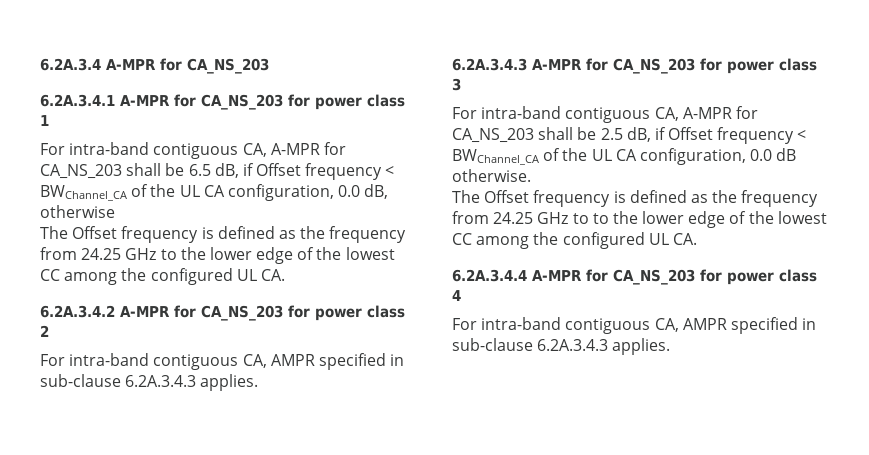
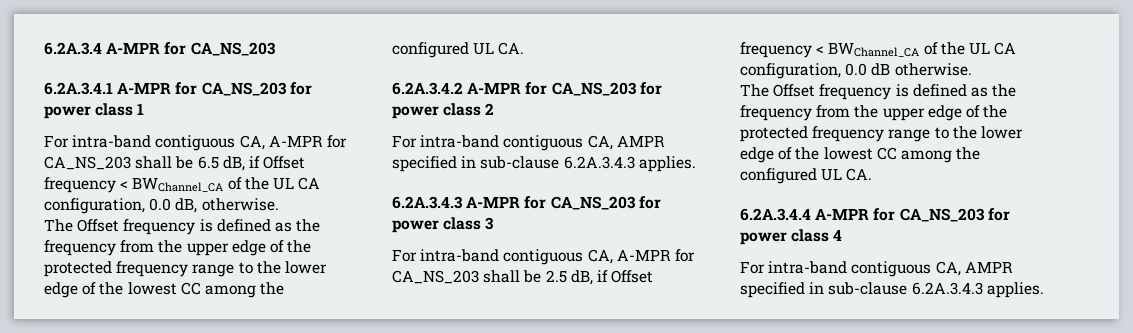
[40,205,115,218] [40,226,407,243] [40,247,157,260] otherwise // The Offset frequency is defined as the frequency from 24.25 GHz -> [201,198,279,211] [44,219,321,235] [44,240,312,256] [44,261,235,277] otherwise. // The Offset frequency is defined as the frequency from the upper edge of the protected frequency range
[493,212,589,224] 24.25 GHz to -> [854,105,1008,121] [740,126,931,142] the upper edge of the protected frequency range

